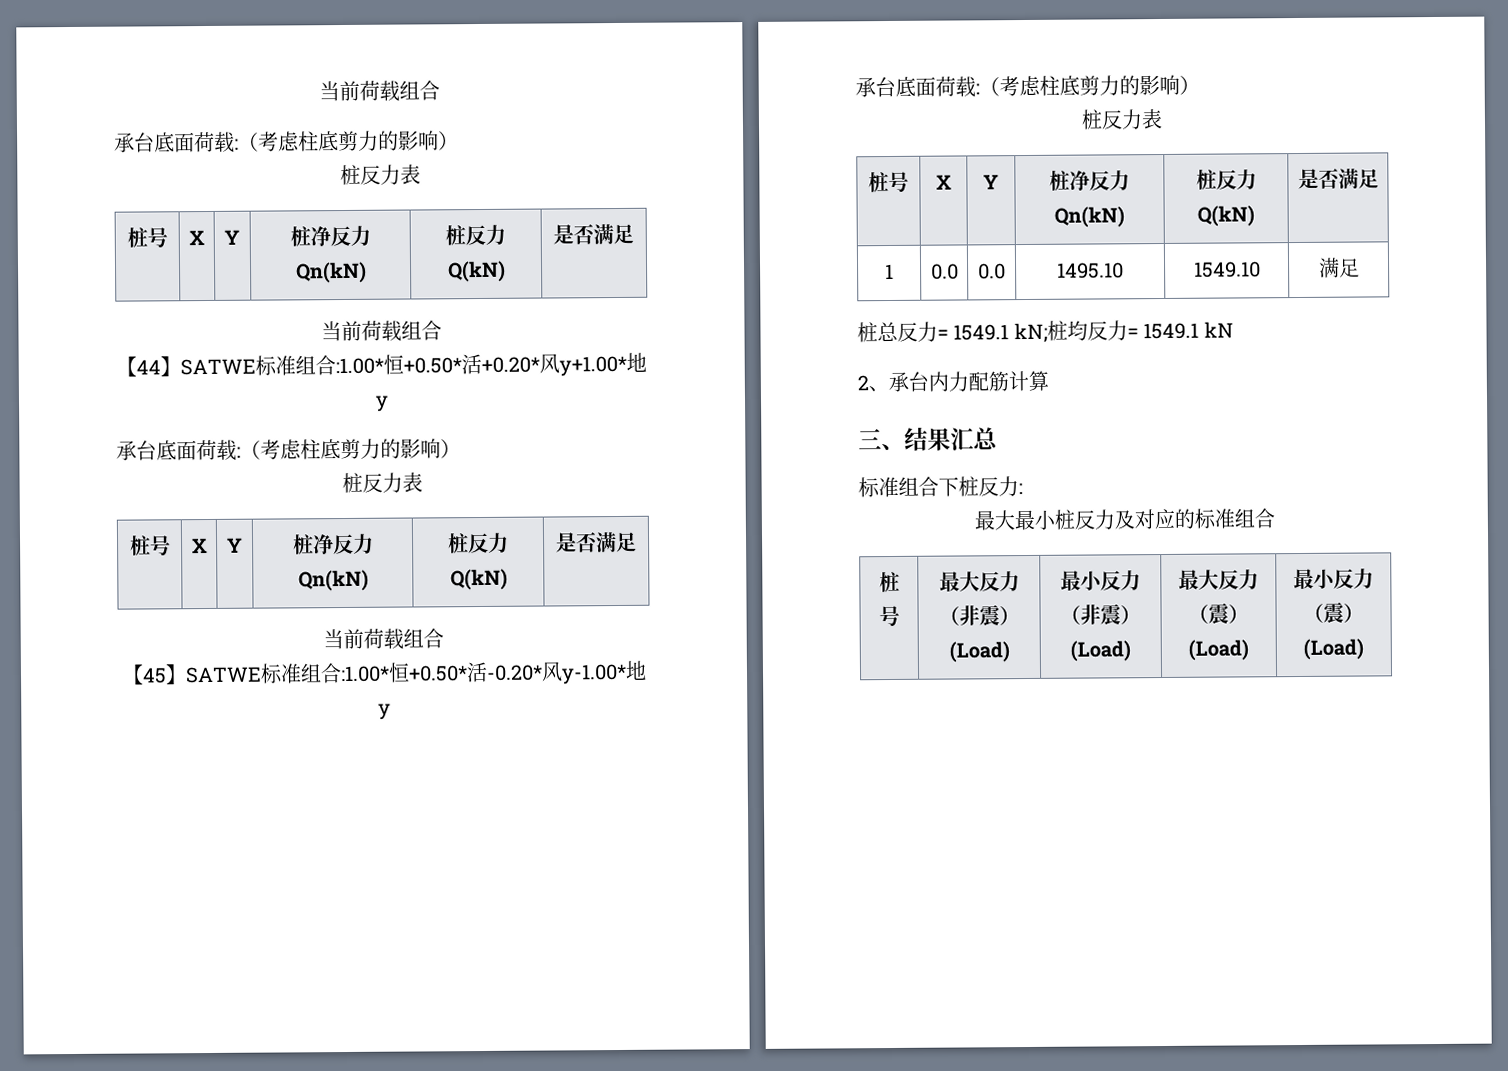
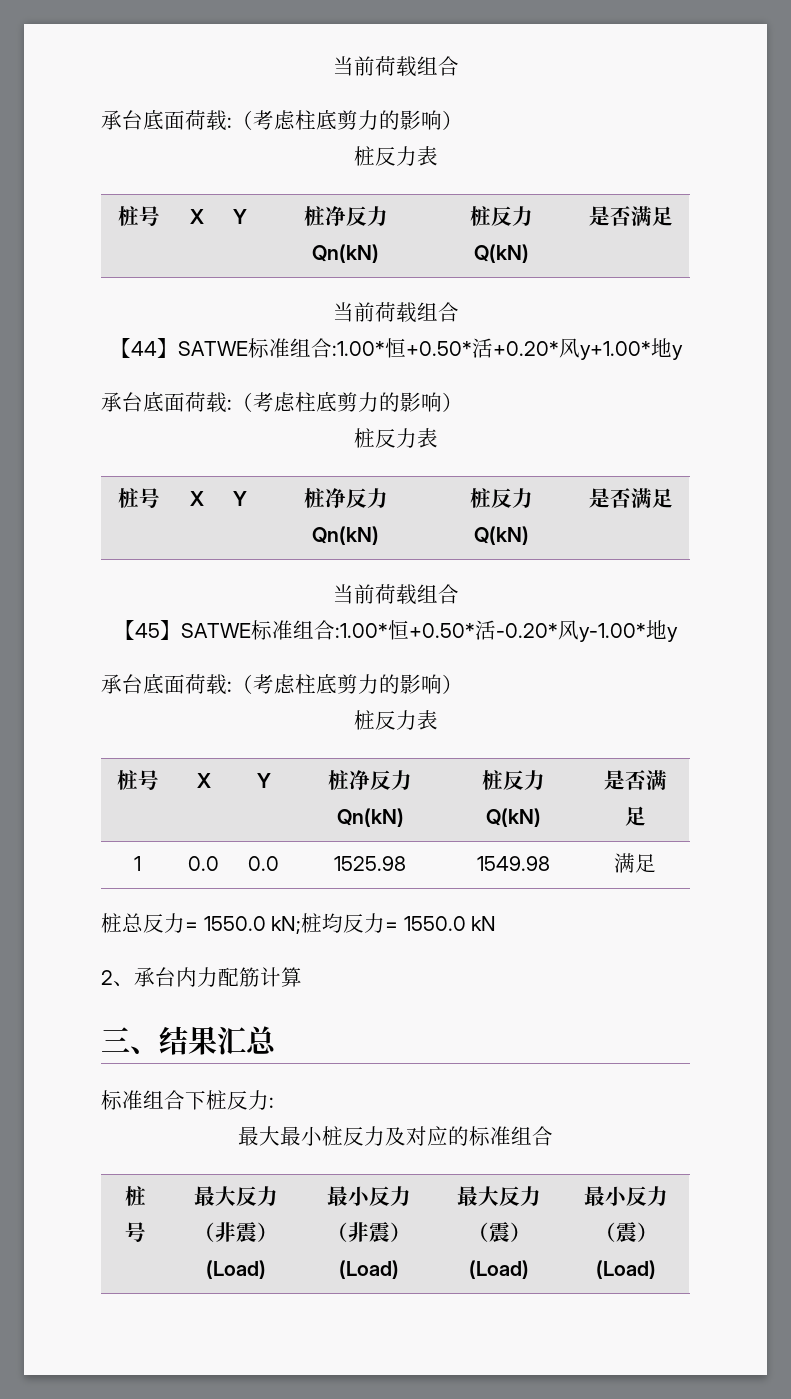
[1057,262,1124,279] [1193,261,1261,278] 1495.10 | 1549.10 -> [334,856,406,871] [477,856,550,871] 1525.98 | 1549.98
[953,324,1010,341] 1549.1 -> [203,916,266,931] 1550.0
[1143,322,1200,340] 1549.1 -> [403,916,466,931] 1550.0

